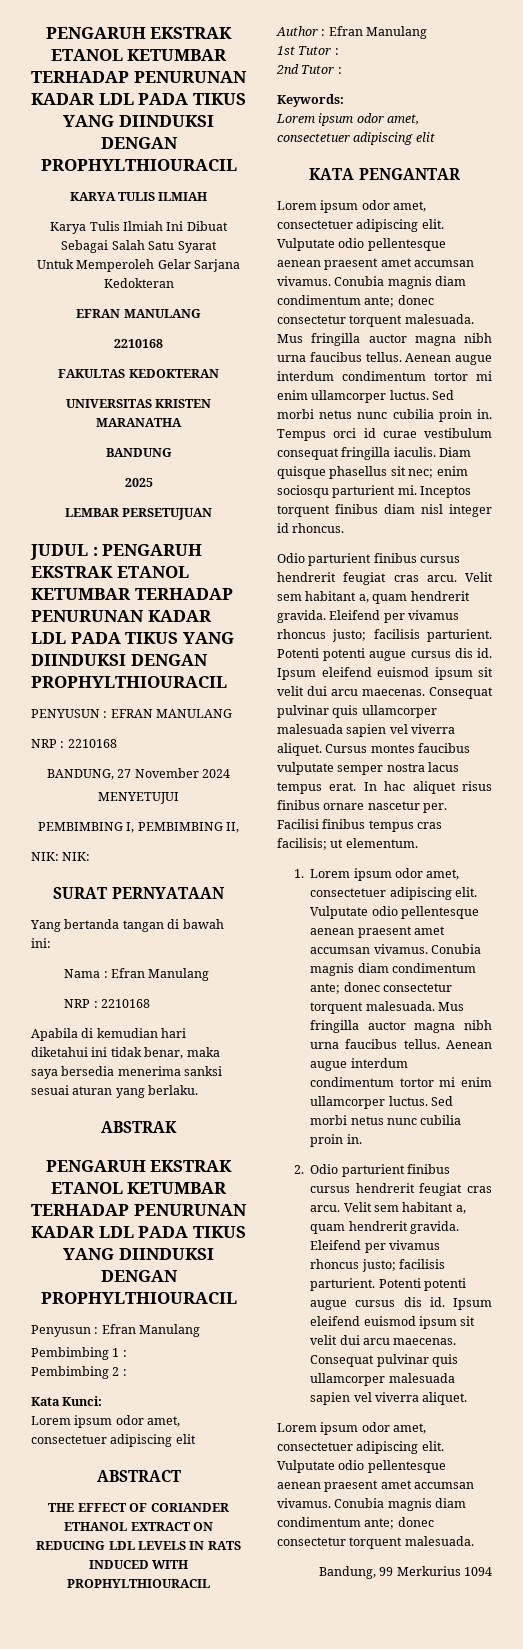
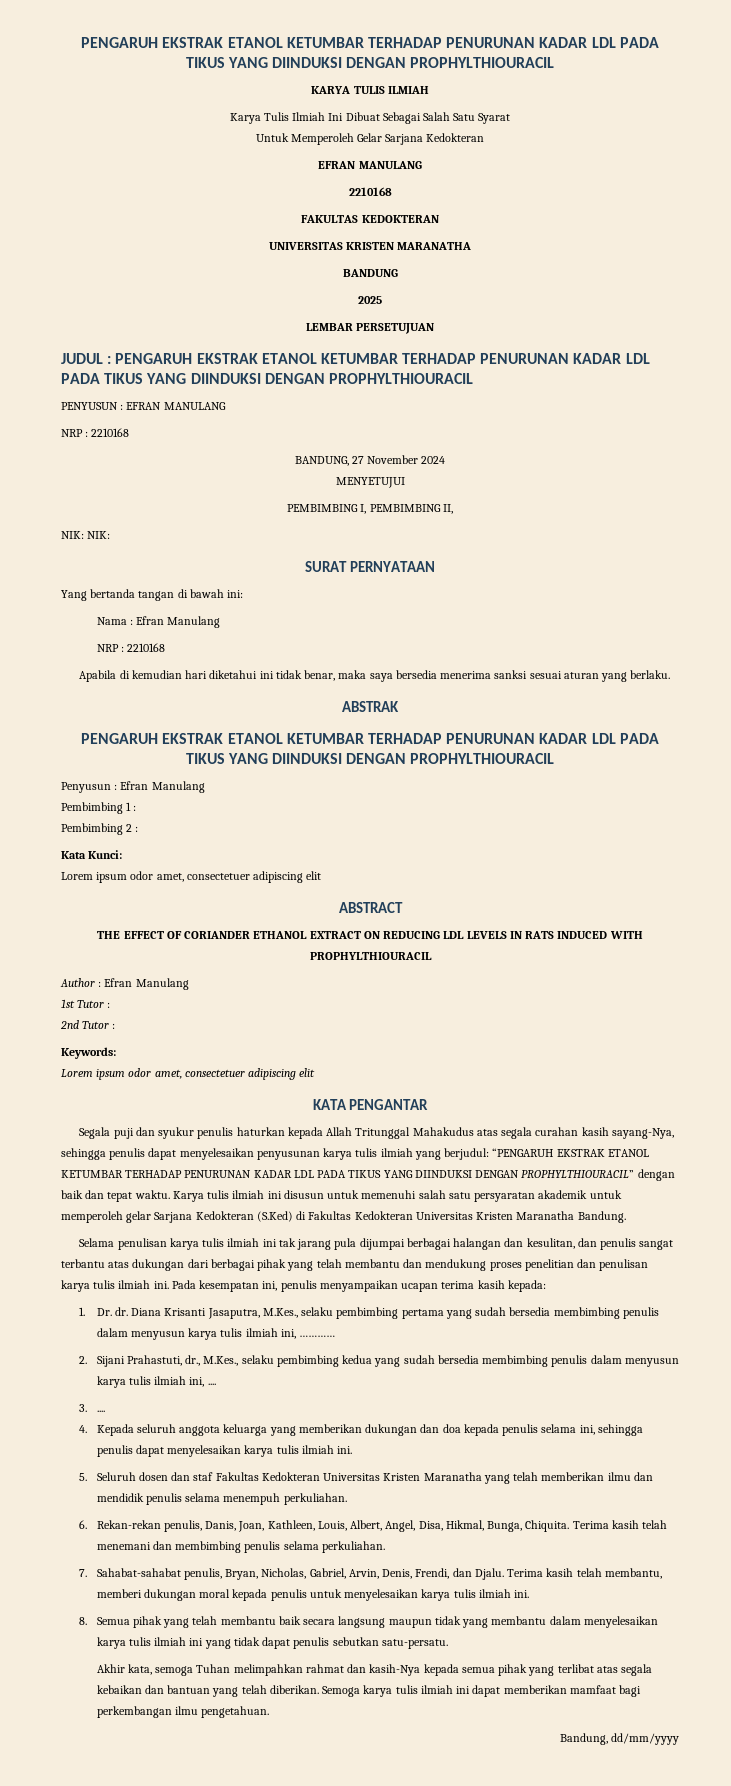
[277,200,427,213] [277,219,444,232] [277,238,446,251] [277,258,475,270] [277,276,467,289] [277,295,434,307] [277,314,474,327] [277,333,492,346] [277,352,492,365] [277,371,492,381] [277,390,455,403] [277,409,492,422] [277,428,492,441] [277,447,472,460] [277,466,468,479] [277,485,472,498] [277,504,492,517] [277,523,345,533] [277,553,461,566] [277,572,493,585] [277,591,470,604] [277,610,460,623] [277,629,492,642] [277,648,492,661] [277,667,493,680] [277,686,493,699] [277,705,437,718] [277,724,456,737] [277,743,471,756] [277,762,460,775] [277,781,492,794] [277,800,448,813] [277,819,443,832] [277,838,418,850] [293,868,460,881] [310,887,477,900] [310,906,479,919] [310,926,445,938] [310,944,481,954] [310,963,476,976] [310,982,452,994] [310,1001,464,1014] [310,1020,492,1033] [310,1039,492,1049] [310,1058,408,1071] [310,1077,492,1087] [310,1096,453,1109] [310,1115,462,1125] [310,1134,362,1147] [293,1164,450,1177] [310,1183,492,1196] [310,1202,466,1214] [310,1221,459,1234] [310,1240,440,1253] [310,1259,445,1272] [310,1278,466,1291] [310,1297,492,1310] [310,1316,476,1329] [310,1335,457,1345] [310,1354,458,1367] [310,1373,455,1386] [310,1392,468,1405] [277,1422,427,1435] [277,1441,444,1454] [277,1460,446,1473] [277,1480,475,1492] [277,1498,467,1511] [277,1517,434,1529] [277,1536,474,1549] [318,1566,492,1579] Lorem ipsum odor amet, consectetuer adipiscing elit. Vulputate odio pellentesque aenean praesent amet accumsan vivamus. Conubia magnis diam condimentum ante; donec consectetur torquent malesuada. Mus fringilla auctor magna nibh urna faucibus tellus. Aenean augue interdum condimentum tortor mi enim ullamcorper luctus. Sed morbi netus nunc cubilia proin in. Tempus orci id curae vestibulum consequat fringilla iaculis. Diam quisque phasellus sit nec; enim sociosqu parturient mi. Inceptos torquent finibus diam nisl integer id rhoncus. // Odio parturient finibus cursus hendrerit feugiat cras arcu. Velit sem habitant a, quam hendrerit gravida. Eleifend per vivamus rhoncus justo; facilisis parturient. Potenti potenti augue cursus dis id. Ipsum eleifend euismod ipsum sit velit dui arcu maecenas. Consequat pulvinar quis ullamcorper malesuada sapien vel viverra aliquet. Cursus montes faucibus vulputate semper nostra lacus tempus erat. In hac aliquet risus finibus ornare nascetur per. Facilisi finibus tempus cras facilisis; ut elementum. // 1. Lorem ipsum odor amet, consectetuer adipiscing elit. Vulputate odio pellentesque aenean praesent amet accumsan vivamus. Conubia magnis diam condimentum ante; donec consectetur torquent malesuada. Mus fringilla auctor magna nibh urna faucibus tellus. Aenean augue interdum condimentum tortor mi enim ullamcorper luctus. Sed morbi netus nunc cubilia proin in. // 2. Odio parturient finibus cursus hendrerit feugiat cras arcu. Velit sem habitant a, quam hendrerit gravida. Eleifend per vivamus rhoncus justo; facilisis parturient. Potenti potenti augue cursus dis id. Ipsum eleifend euismod ipsum sit velit dui arcu maecenas. Consequat pulvinar quis ullamcorper malesuada sapien vel viverra aliquet. // Lorem ipsum odor amet, consectetuer adipiscing elit. Vulputate odio pellentesque aenean praesent amet accumsan vivamus. Conubia magnis diam condimentum ante; donec consectetur torquent malesuada. // Bandung, 99 Merkurius 1094 -> [79,1127,674,1139] [61,1148,649,1160] [61,1169,675,1181] [61,1190,622,1202] [61,1211,626,1223] [79,1238,674,1250] [61,1259,649,1271] [61,1280,546,1292] [78,1307,659,1319] [96,1328,336,1340] [78,1355,679,1367] [96,1376,216,1388] [78,1404,105,1412] [78,1424,643,1436] [96,1445,353,1457] [78,1472,653,1484] [96,1493,347,1505] [78,1520,668,1532] [96,1541,385,1553] [78,1568,662,1580] [96,1589,530,1601] [78,1616,658,1628] [96,1637,448,1649] [96,1664,653,1676] [96,1685,642,1697] [96,1706,270,1718] [559,1733,679,1745] Segala puji dan syukur penulis haturkan kepada Allah Tritunggal Mahakudus atas segala curahan kasih sayang-Nya, sehingga penulis dapat menyelesaikan penyusunan karya tulis ilmiah yang berjudul: “PENGARUH EKSTRAK ETANOL KETUMBAR TERHADAP PENURUNAN KADAR LDL PADA TIKUS YANG DIINDUKSI DENGAN PROPHYLTHIOURACIL” dengan baik dan tepat waktu. Karya tulis ilmiah ini disusun untuk memenuhi salah satu persyaratan akademik untuk memperoleh gelar Sarjana Kedokteran (S.Ked) di Fakultas Kedokteran Universitas Kristen Maranatha Bandung. // Selama penulisan karya tulis ilmiah ini tak jarang pula dijumpai berbagai halangan dan kesulitan, dan penulis sangat terbantu atas dukungan dari berbagai pihak yang telah membantu dan mendukung proses penelitian dan penulisan karya tulis ilmiah ini. Pada kesempatan ini, penulis menyampaikan ucapan terima kasih kepada: // 1. Dr. dr. Diana Krisanti Jasaputra, M.Kes., selaku pembimbing pertama yang sudah bersedia membimbing penulis dalam menyusun karya tulis ilmiah ini, ………… // 2. Sijani Prahastuti, dr., M.Kes., selaku pembimbing kedua yang sudah bersedia membimbing penulis dalam menyusun karya tulis ilmiah ini, .... // 3. .... // 4. Kepada seluruh anggota keluarga yang memberikan dukungan dan doa kepada penulis selama ini, sehingga penulis dapat menyelesaikan karya tulis ilmiah ini. // 5. Seluruh dosen dan staf Fakultas Kedokteran Universitas Kristen Maranatha yang telah memberikan ilmu dan mendidik penulis selama menempuh perkuliahan. // 6. Rekan-rekan penulis, Danis, Joan, Kathleen, Louis, Albert, Angel, Disa, Hikmal, Bunga, Chiquita. Terima kasih telah menemani dan membimbing penulis selama perkuliahan. // 7. Sahabat-sahabat penulis, Bryan, Nicholas, Gabriel, Arvin, Denis, Frendi, dan Djalu. Terima kasih telah membantu, memberi dukungan moral kepada penulis untuk menyelesaikan karya tulis ilmiah ini. // 8. Semua pihak yang telah membantu baik secara langsung maupun tidak yang membantu dalam menyelesaikan karya tulis ilmiah ini yang tidak dapat penulis sebutkan satu-persatu. // Akhir kata, semoga Tuhan melimpahkan rahmat dan kasih-Nya kepada semua pihak yang terlibat atas segala kebaikan dan bantuan yang telah diberikan. Semoga karya tulis ilmiah ini dapat memberikan mamfaat bagi perkembangan ilmu pengetahuan. // Bandung, dd/mm/yyyy

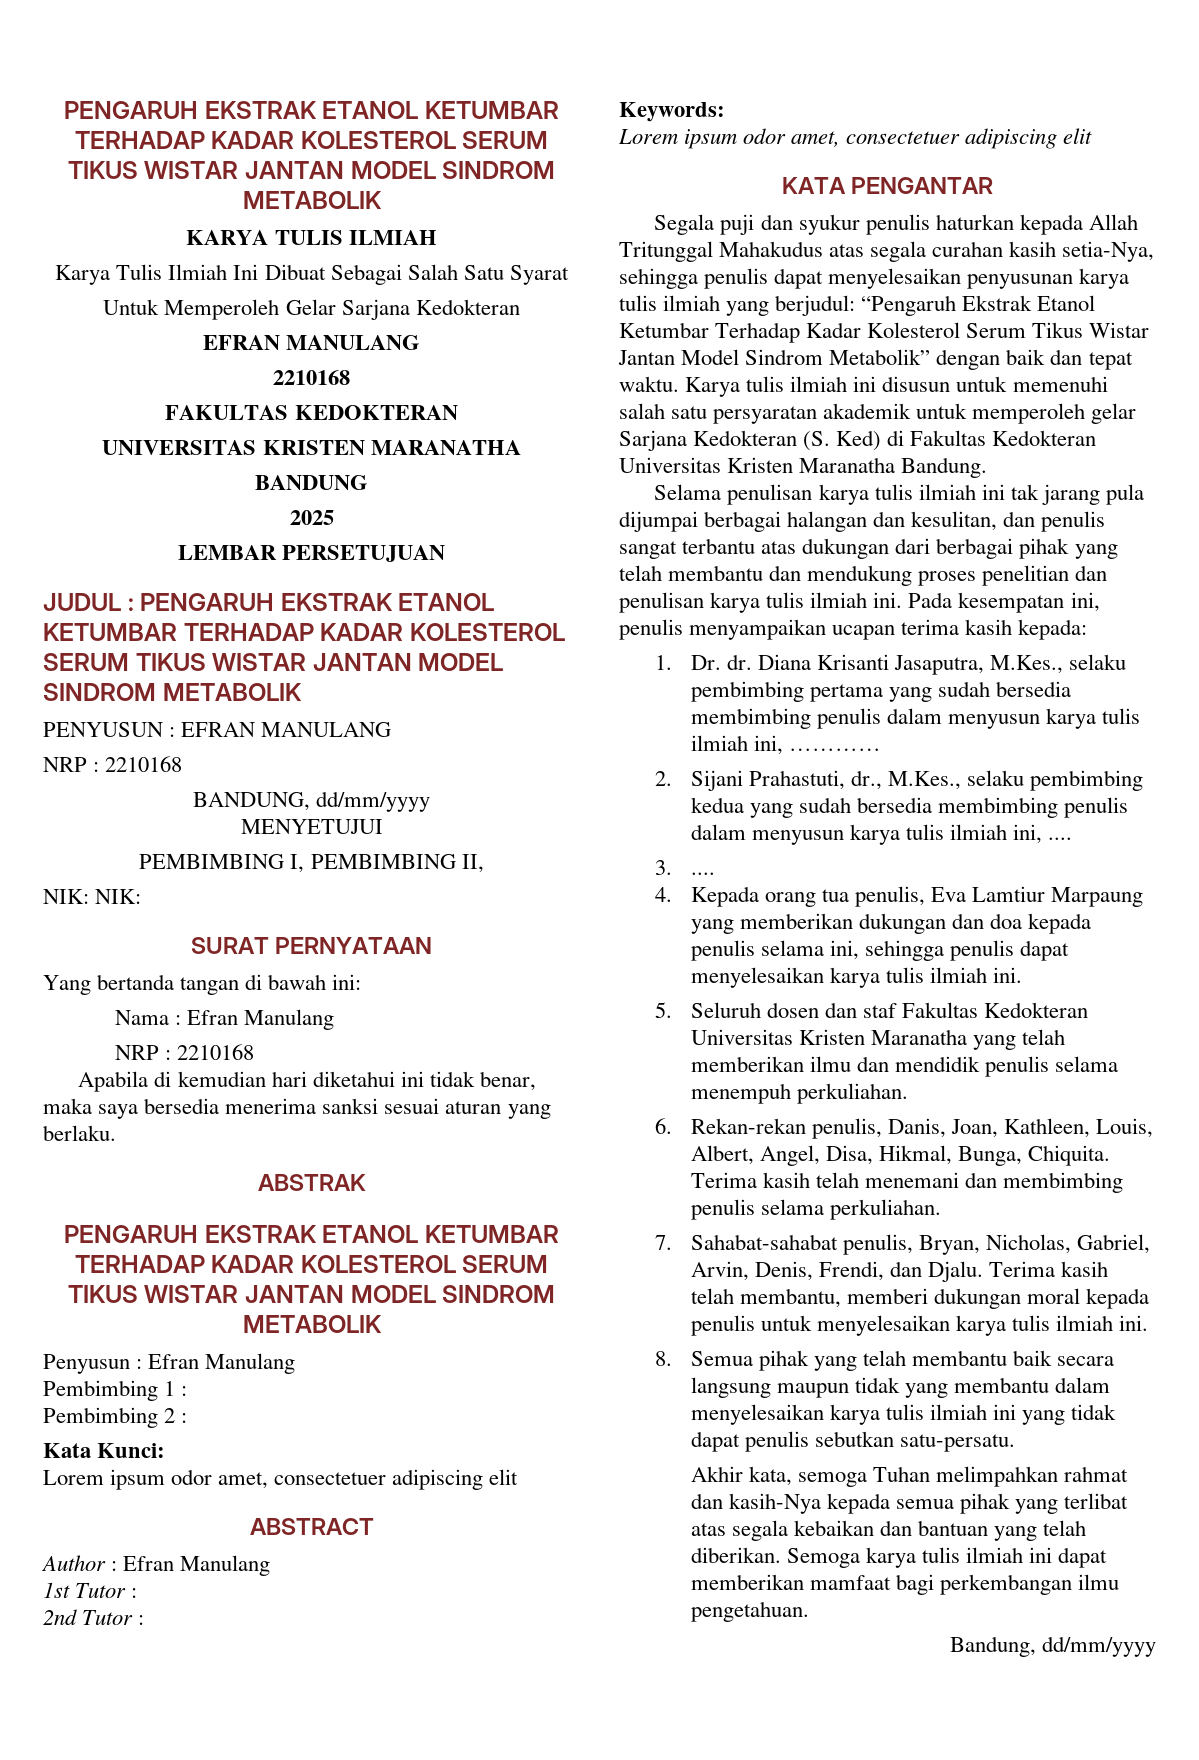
[81,37,659,48] [185,57,555,68] PENGARUH EKSTRAK ETANOL KETUMBAR TERHADAP PENURUNAN KADAR LDL PADA TIKUS YANG DIINDUKSI DENGAN PROPHYLTHIOURACIL -> [64,101,559,119] [74,131,549,149] [67,161,556,179] [242,191,382,209] PENGARUH EKSTRAK ETANOL KETUMBAR TERHADAP KADAR KOLESTEROL SERUM TIKUS WISTAR JANTAN MODEL SINDROM METABOLIK
[480,353,650,364] [61,373,473,384] PENURUNAN KADAR LDL PADA TIKUS YANG DIINDUKSI DENGAN PROPHYLTHIOURACIL -> [320,623,565,641] [43,653,504,671] [43,683,302,701] KADAR KOLESTEROL SERUM TIKUS WISTAR JANTAN MODEL SINDROM METABOLIK
[351,455,446,464] 27 November 2024 -> [316,791,431,812] dd/mm/yyyy
[446,733,659,744] [185,753,555,764] PENURUNAN KADAR LDL PADA TIKUS YANG DIINDUKSI DENGAN PROPHYLTHIOURACIL -> [211,1255,549,1273] [67,1285,556,1303] [242,1315,382,1333] KADAR KOLESTEROL SERUM TIKUS WISTAR JANTAN MODEL SINDROM METABOLIK
[97,931,643,939] [309,952,432,960] // THE EFFECT OF CORIANDER ETHANOL EXTRACT ON REDUCING LDL LEVELS IN RATS INDUCED WITH PROPHYLTHIOURACIL -> (374, 1526) none
[611,1128,674,1139] sayang-Nya, -> [1062,241,1155,262] setia-Nya,
[492,1148,649,1157] [61,1170,635,1178] “PENGARUH EKSTRAK ETANOL KETUMBAR TERHADAP PENURUNAN KADAR LDL PADA TIKUS YANG DIINDUKSI DENGAN PROPHYLTHIOURACIL” -> [861,295,1096,316] [619,322,1150,343] [618,349,931,365] “Pengaruh Ekstrak Etanol Ketumbar Terhadap Kadar Kolesterol Serum Tikus Wistar Jantan Model Sindrom Metabolik”
[256,1211,293,1222] (S.Ked) -> [803,430,882,451] (S. Ked)
[136,1424,268,1436] seluruh anggota keluarga -> [764,886,1143,907] orang tua penulis, Eva Lamtiur Marpaung

